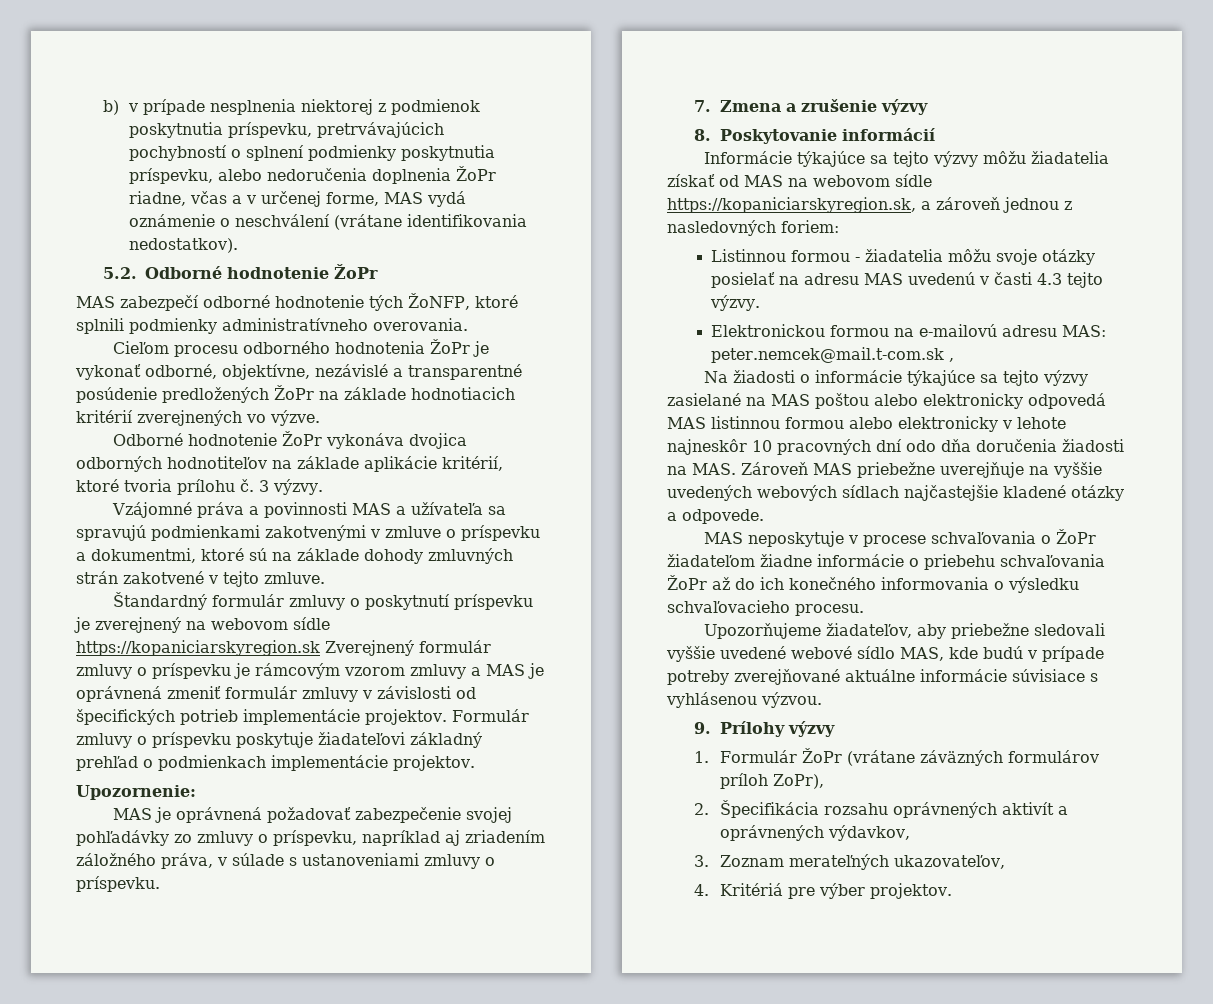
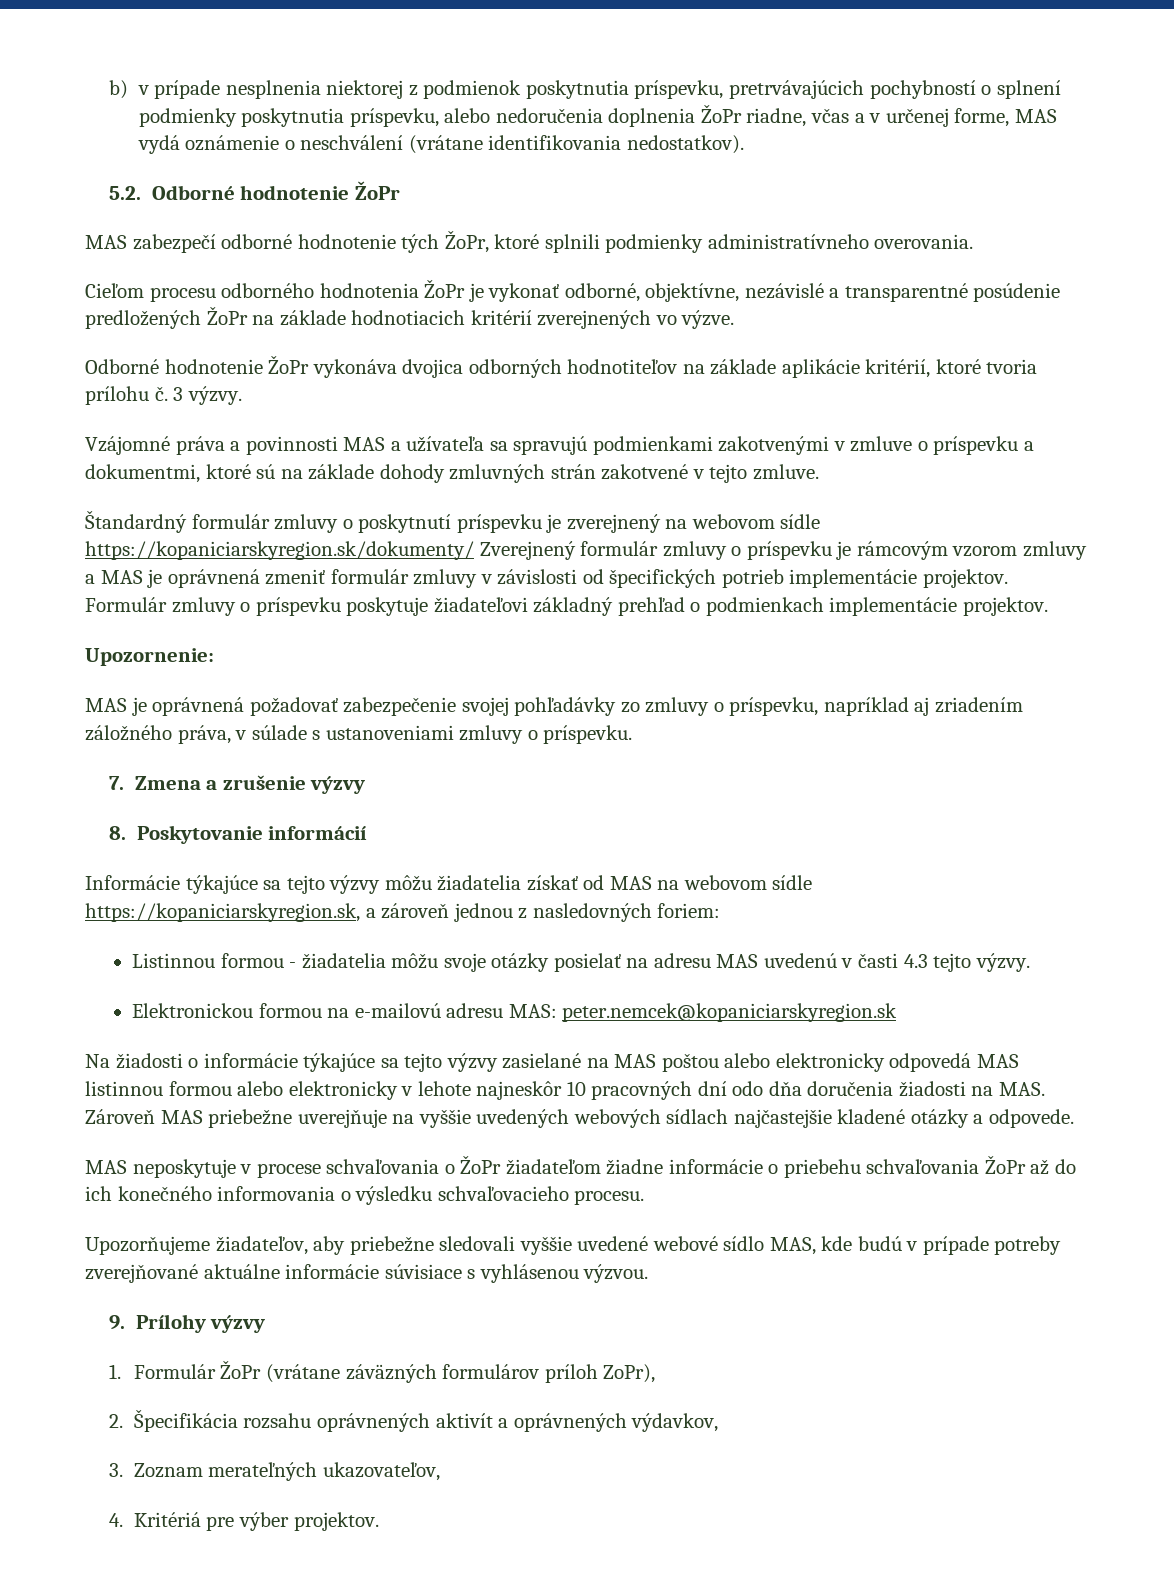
[408,293,470,310] ŽoNFP, -> [444,230,489,253] ŽoPr,
[76,640,320,656] https://kopaniciarskyregion.sk -> [85,541,474,560] https://kopaniciarskyregion.sk/dokumenty/
[711,347,955,363] peter.nemcek@mail.t-com.sk , -> [562,1003,898,1022] peter.nemcek@kopaniciarskyregion.sk

